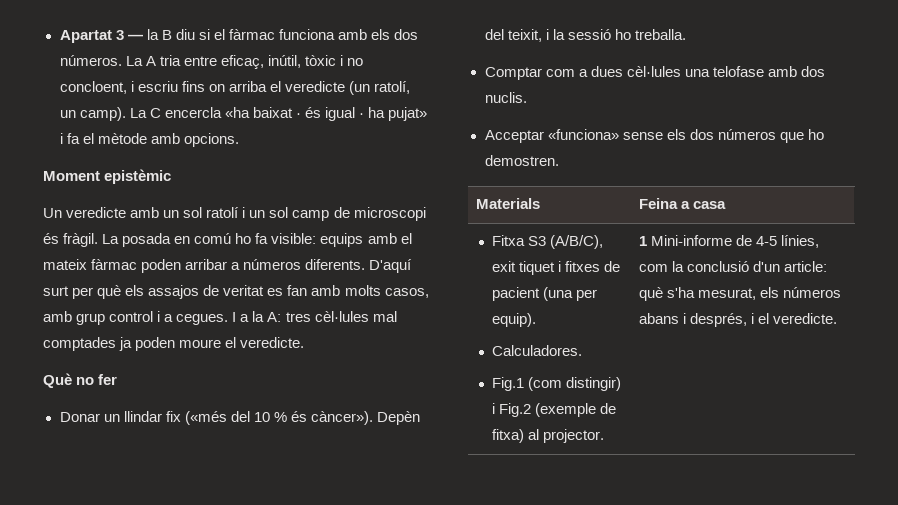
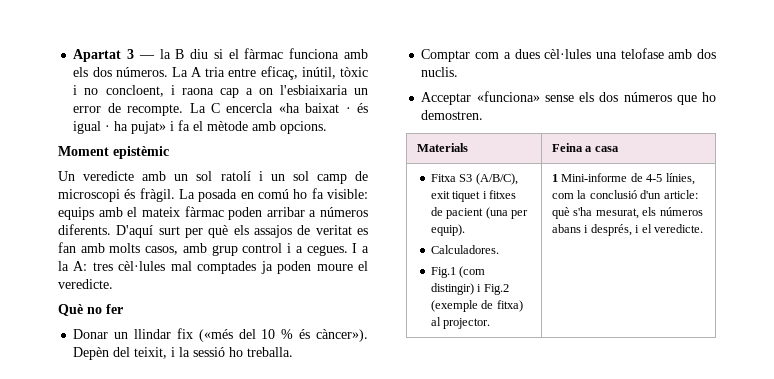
[137,81,410,95] [59,107,126,121] escriu fins on arriba el veredicte (un ratolí, un camp). -> [181,85,368,98] [73,103,184,116] raona cap a on l'esbiaixaria un error de recompte.

